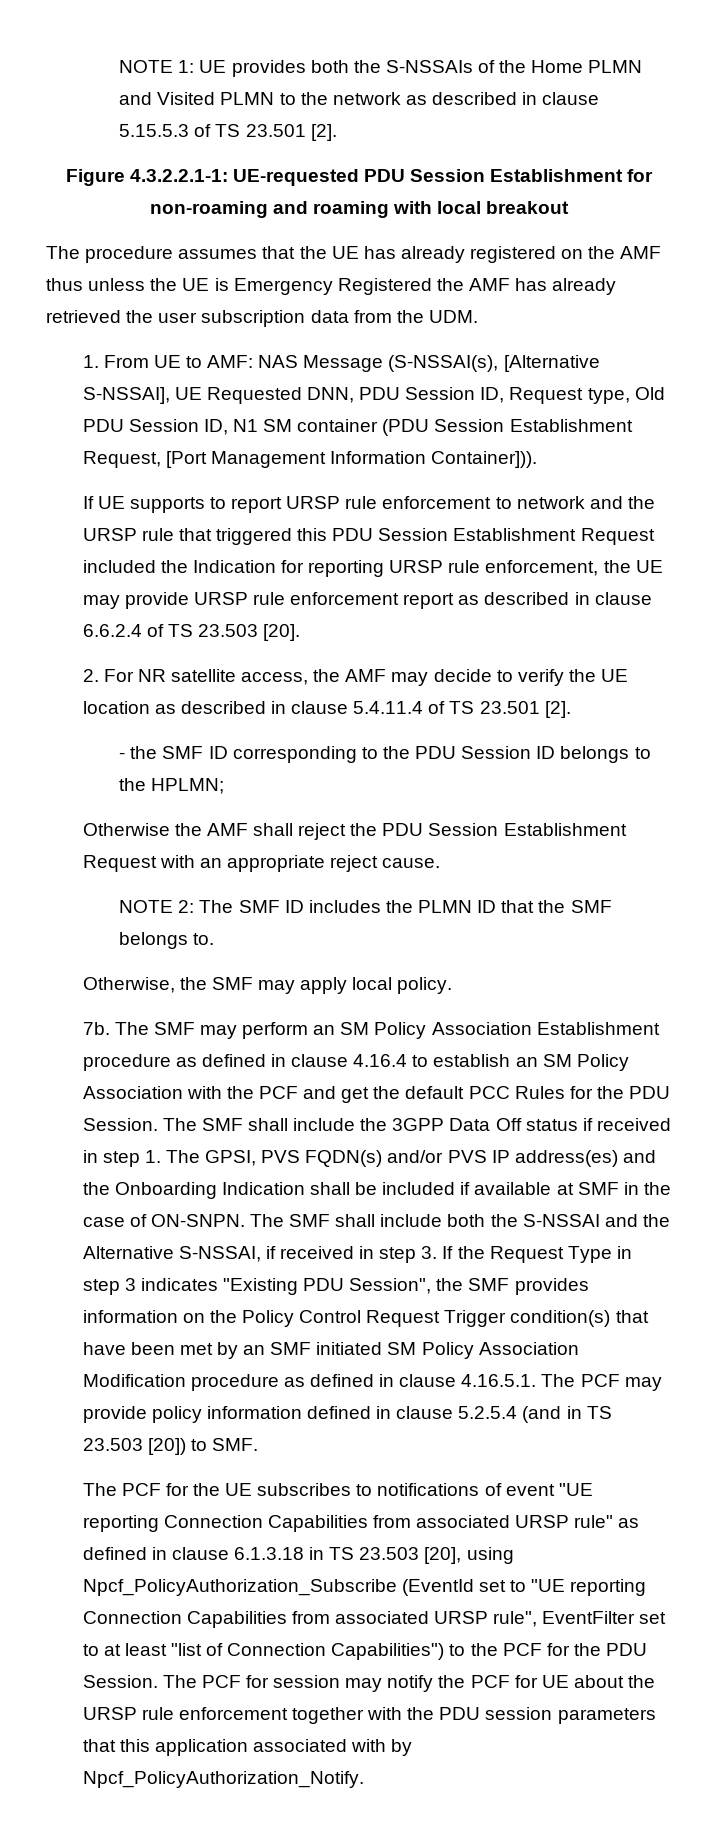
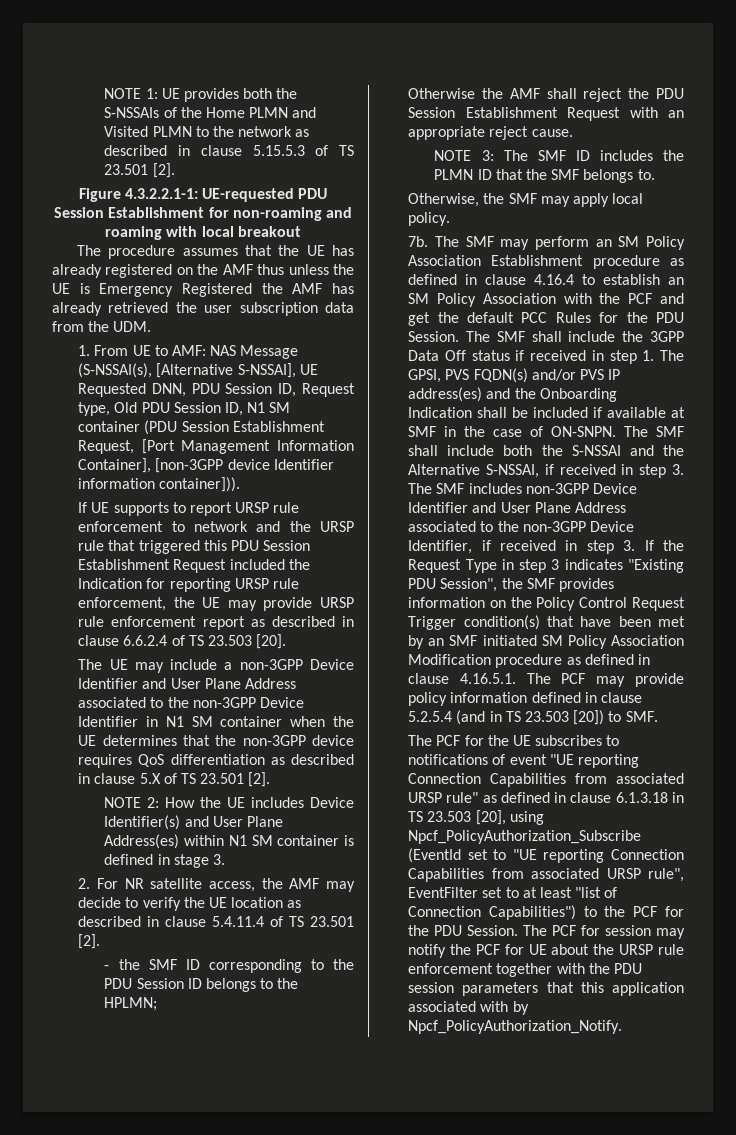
[431,451,538,468] Container])). -> [78,458,334,473] [78,477,241,492] Container], [non-3GPP device Identifier information container])).
(301, 632) none -> [78,659,354,673] [78,678,296,689] [78,697,304,708] [78,716,354,727] [78,735,354,746] [78,754,354,768] [78,772,271,787] [104,797,354,808] [104,815,283,830] [104,834,354,849] [104,854,225,868] // The UE may include a non-3GPP Device Identifier and User Plane Address associated to the non-3GPP Device Identifier in N1 SM container when the UE determines that the non-3GPP device requires QoS differentiation as described in clause 5.X of TS 23.501 [2]. // NOTE 2: How the UE includes Device Identifier(s) and User Plane Address(es) within N1 SM container is defined in stage 3.
[178,900,195,913] 2: -> [481,150,494,161] 3:
(438, 1252) none -> [408,483,637,494] [408,502,626,513] [408,521,634,532] [408,540,636,554] The SMF includes non-3GPP Device Identifier and User Plane Address associated to the non-3GPP Device Identifier, if received in step 3.

